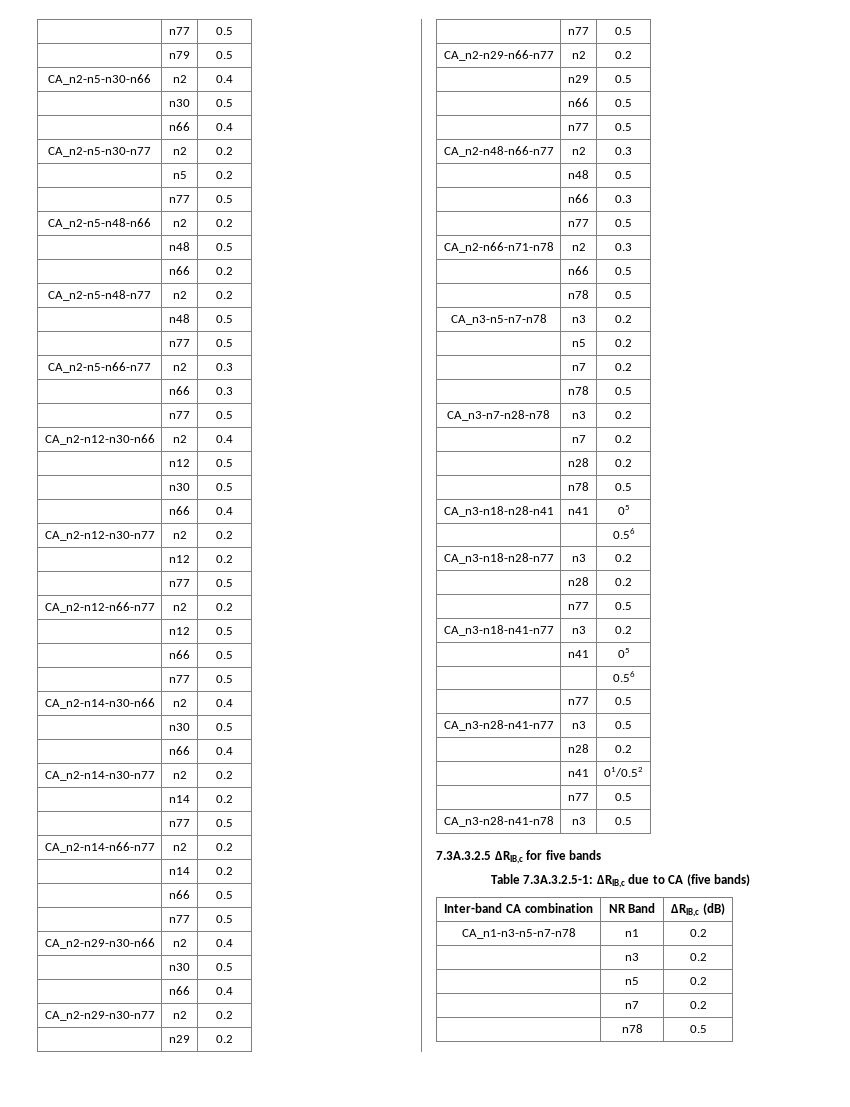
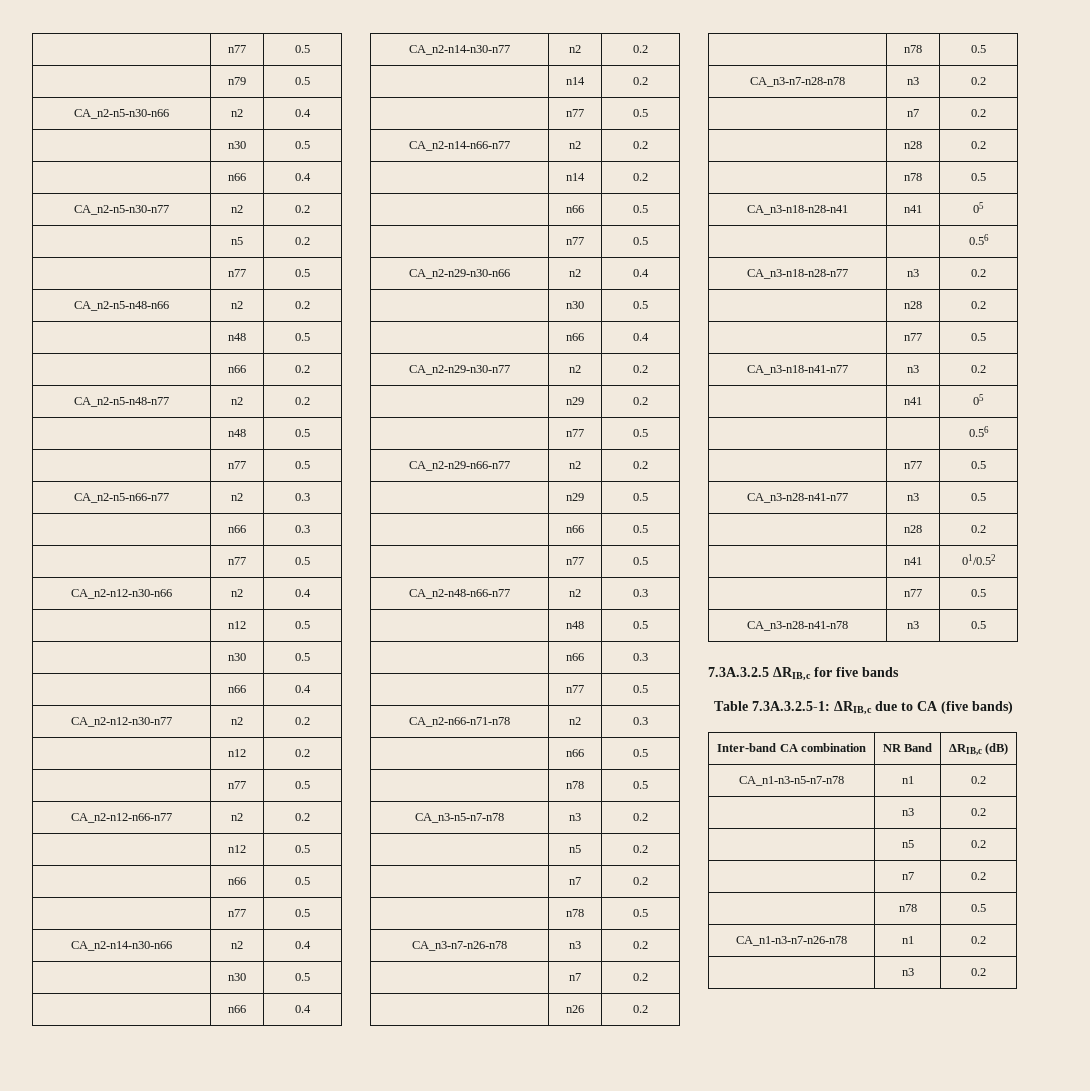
(632, 391) none -> [412,941,507,951] [569,941,581,949] [633,941,648,949] [569,973,581,981] [633,973,648,981] [566,1005,584,1013] [633,1005,648,1013] [904,45,922,53] [971,45,986,53] // CA_n3-n7-n26-n78 | n3 | 0.2 // | n7 | 0.2 // | n26 | 0.2 // | n78 | 0.5
(707, 1029) none -> [736,936,847,946] [901,936,914,944] [971,936,986,944] [901,968,914,976] [971,968,986,976] // CA_n1-n3-n7-n26-n78 | n1 | 0.2 // | n3 | 0.2

